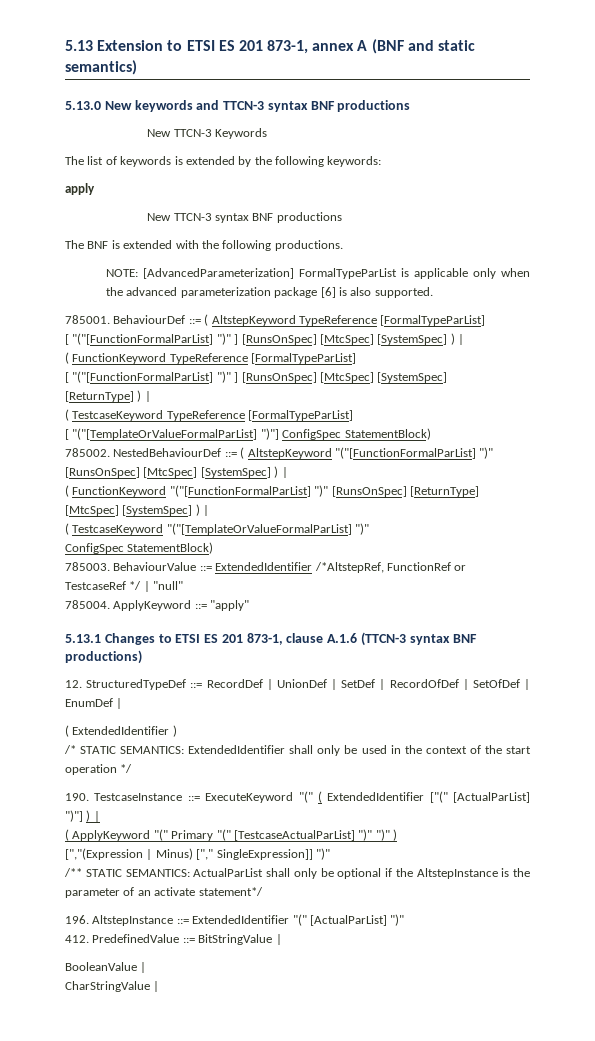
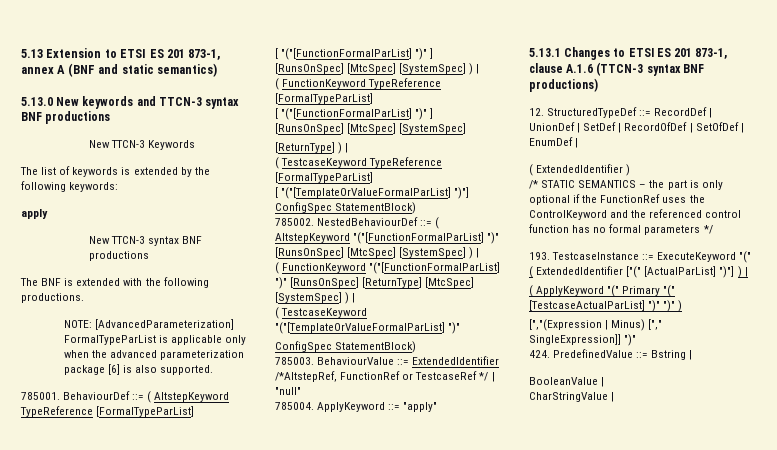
[120,745,532,756] [65,764,117,775] SEMANTICS: ExtendedIdentifier shall only be used in the context of the start operation -> [578,180,723,190] [529,194,705,205] [529,209,742,220] [529,224,701,235] SEMANTICS – the part is only optional if the FunctionRef uses the ControlKeyword and the referenced control function has no formal parameters
[65,793,89,801] 190. -> [529,252,550,260] 193.
[64,868,530,879] [65,887,263,898] [65,914,405,926] [65,935,89,943] /** STATIC SEMANTICS: ActualParList shall only be optional if the AltstepInstance is the parameter of an activate statement*/ // 196. AltstepInstance ::= ExtendedIdentifier "(" [ActualParList] ")" // 412. -> [529,350,550,358] 424.
[198,934,273,945] BitStringValue -> [651,350,687,360] Bstring

